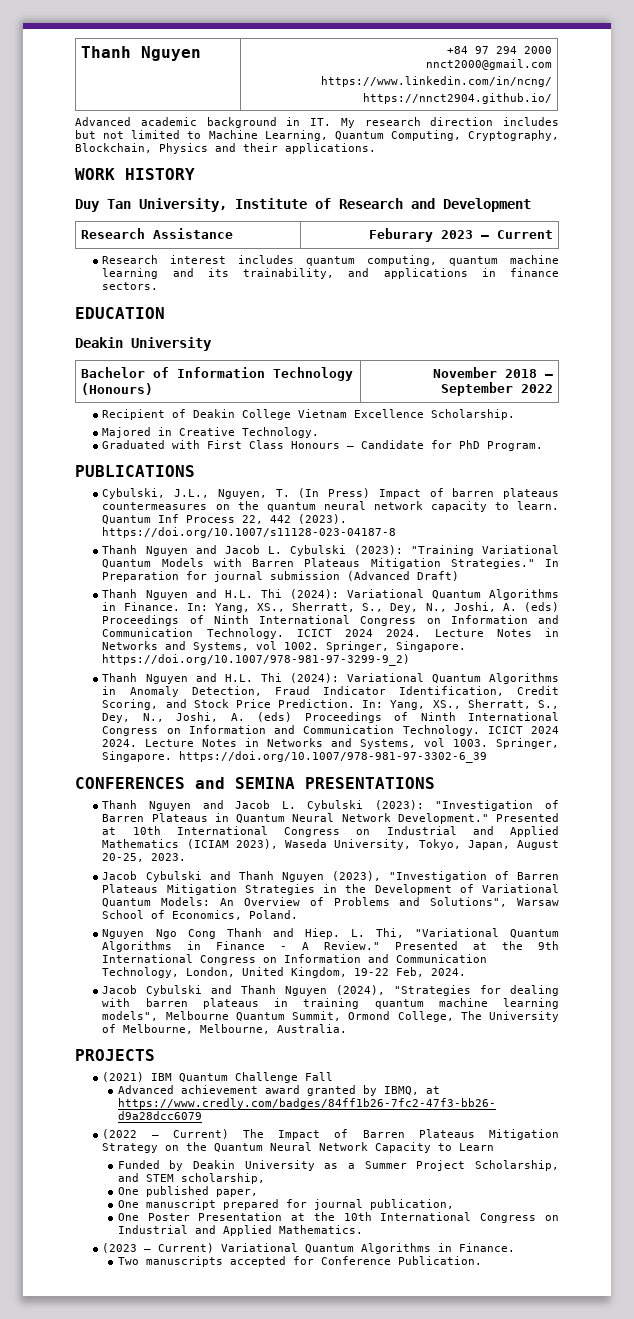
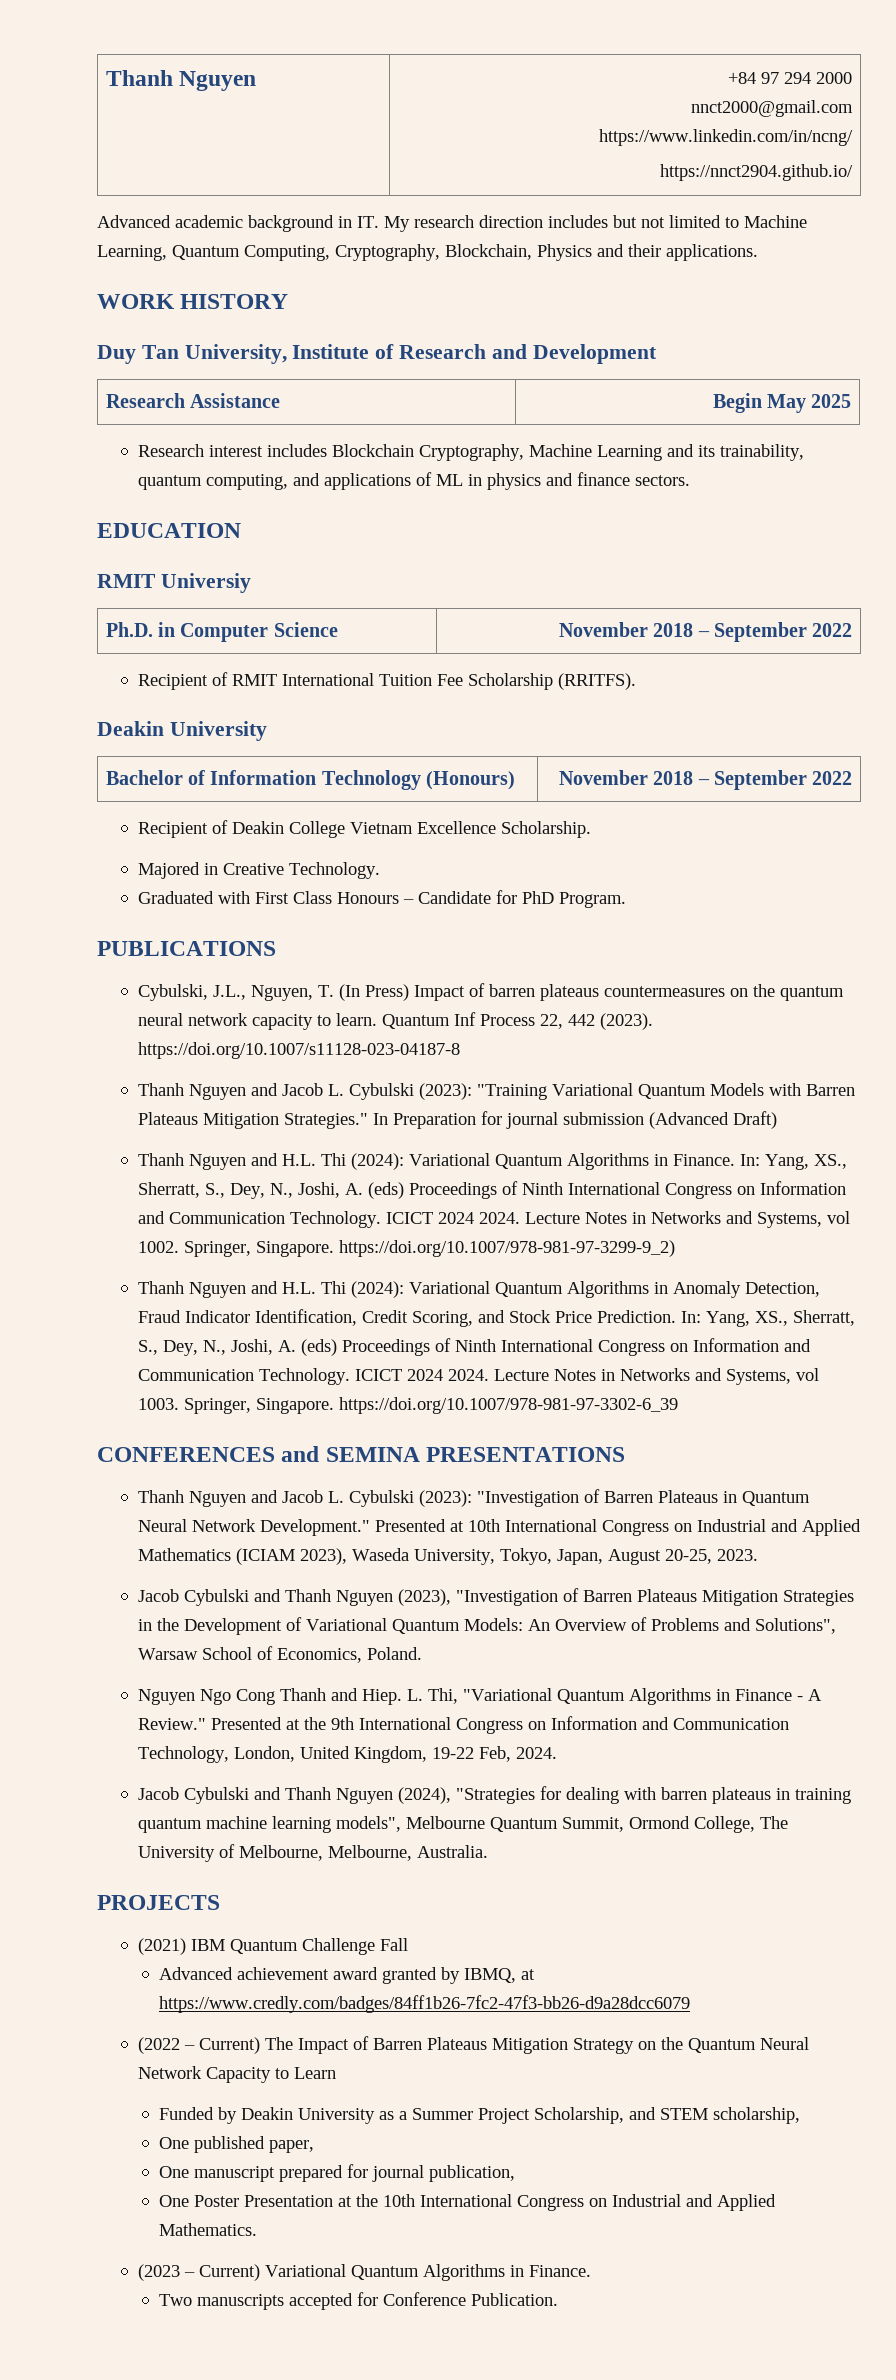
[368,228,553,242] Feburary 2023 – Current -> [712,393,852,413] Begin May 2025
[306,255,559,266] [102,268,559,279] [102,282,159,290] [75,307,165,319] quantum computing, quantum machine learning and its trainability, and applications in finance sectors. // EDUCATION -> [331,444,804,461] [137,472,690,490] [97,523,241,538] [97,573,251,593] [105,622,338,642] [558,622,853,642] [137,672,636,690] Blockchain Cryptography, Machine Learning and its trainability, quantum computing, and applications of ML in physics and finance sectors. // EDUCATION // RMIT Universiy // Ph.D. in Computer Science | November 2018 – September 2022 // Recipient of RMIT International Tuition Fee Scholarship (RRITFS).

